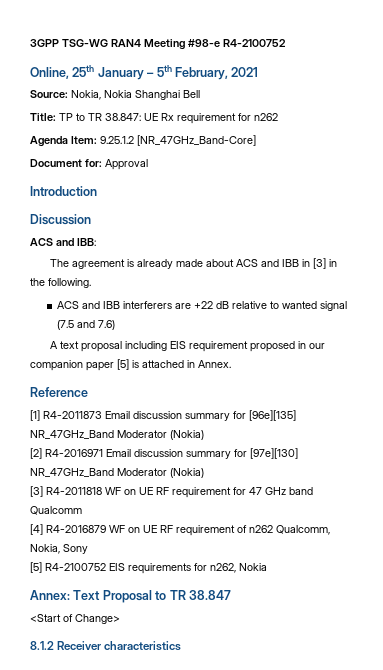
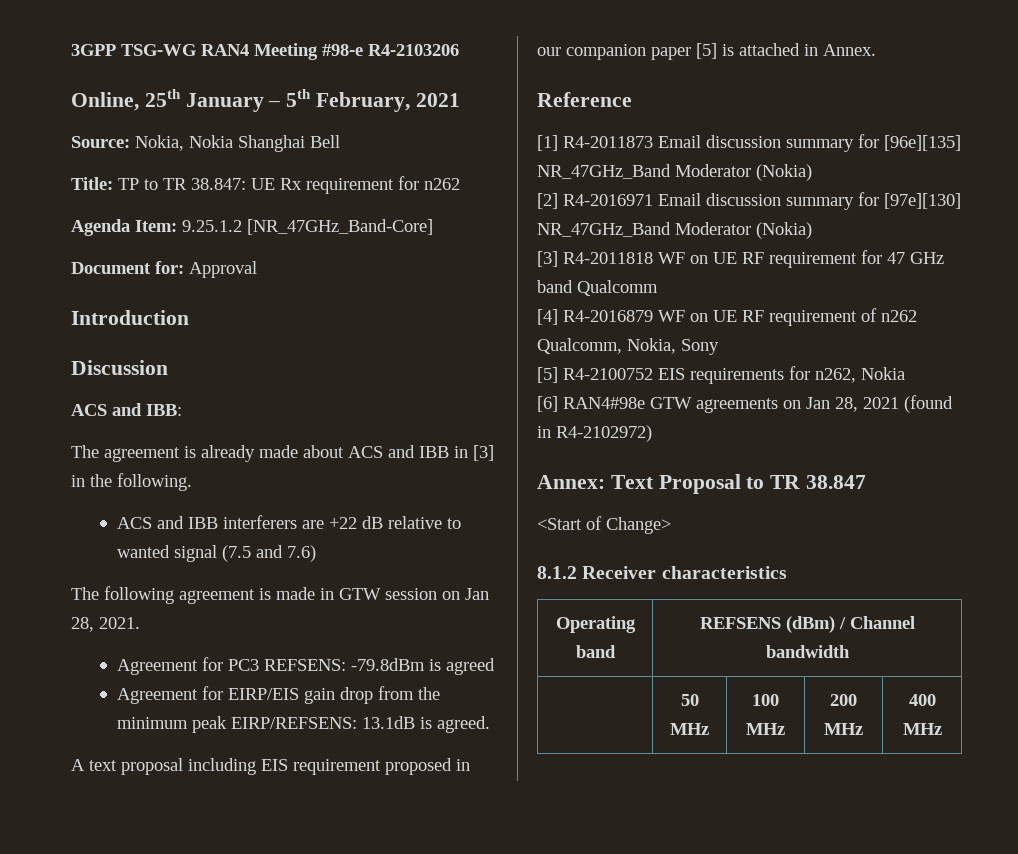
[223,39,286,47] R4-2100752 -> [368,44,459,56] R4-2103206
(115, 325) none -> [71,586,489,604] [71,617,140,632] [116,657,495,675] [116,686,440,704] [116,716,490,733] // The following agreement is made in GTW session on Jan 28, 2021. // Agreement for PC3 REFSENS: -79.8dBm is agreed // Agreement for EIRP/EIS gain drop from the minimum peak EIRP/REFSENS: 13.1dB is agreed.
(267, 567) none -> [537,395,953,413] [537,425,652,442] // [6] RAN4#98e GTW agreements on Jan 28, 2021 (found in R4-2102972)
(182, 646) none -> [555,616,636,633] [575,645,616,658] [699,616,915,633] [765,645,850,658] [680,694,699,706] [670,723,709,735] [752,694,779,706] [746,723,785,735] [830,694,857,706] [824,723,863,735] [908,694,936,706] [902,723,942,735] // Operating band | REFSENS (dBm) / Channel bandwidth // | 50 MHz | 100 MHz | 200 MHz | 400 MHz

